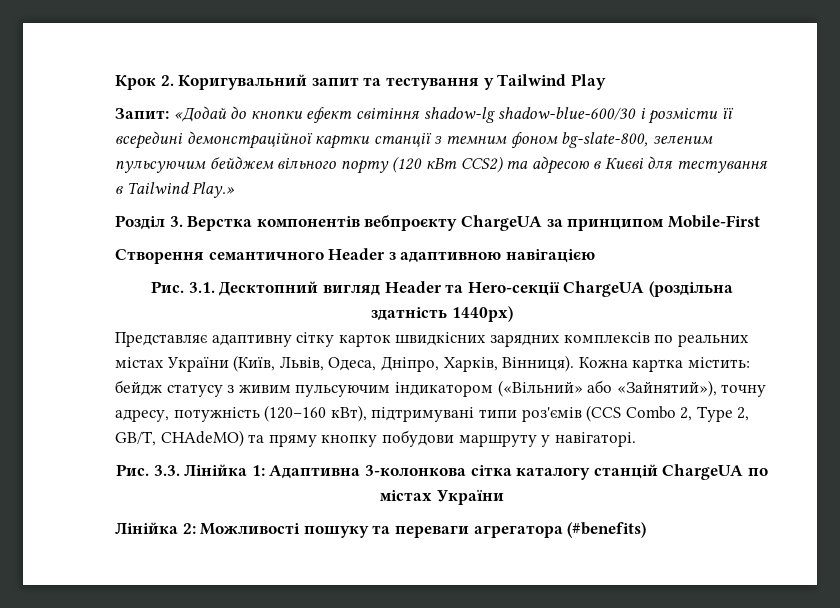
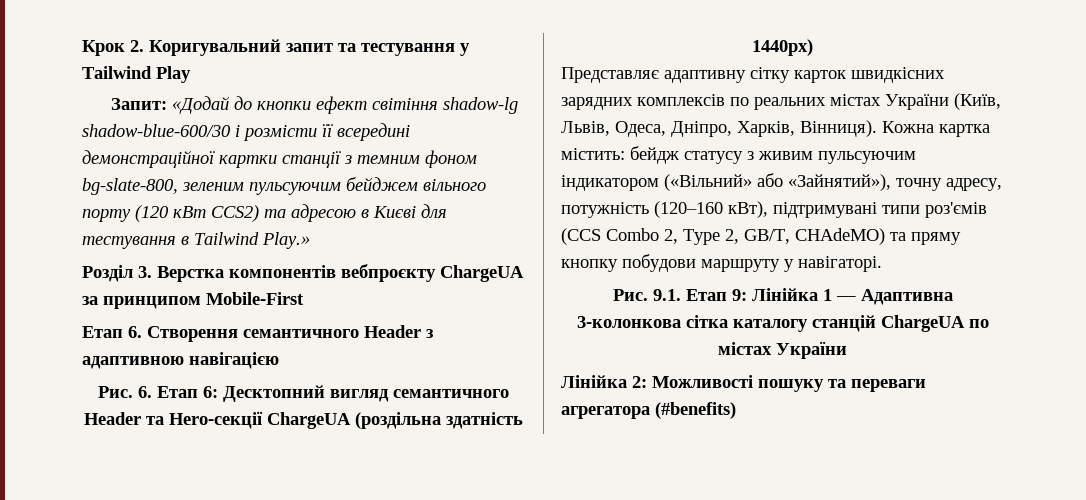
(760, 221) none -> [82,326,142,338] Етап 6.
[188,282,215,293] 3.1. -> [138,386,218,398] 6. Етап 6:
(380, 290) none -> [393,389,509,398] семантичного
[153,464,265,476] 3.3. Лінійка 1: -> [652,288,856,301] 9.1. Етап 9: Лінійка 1 —

